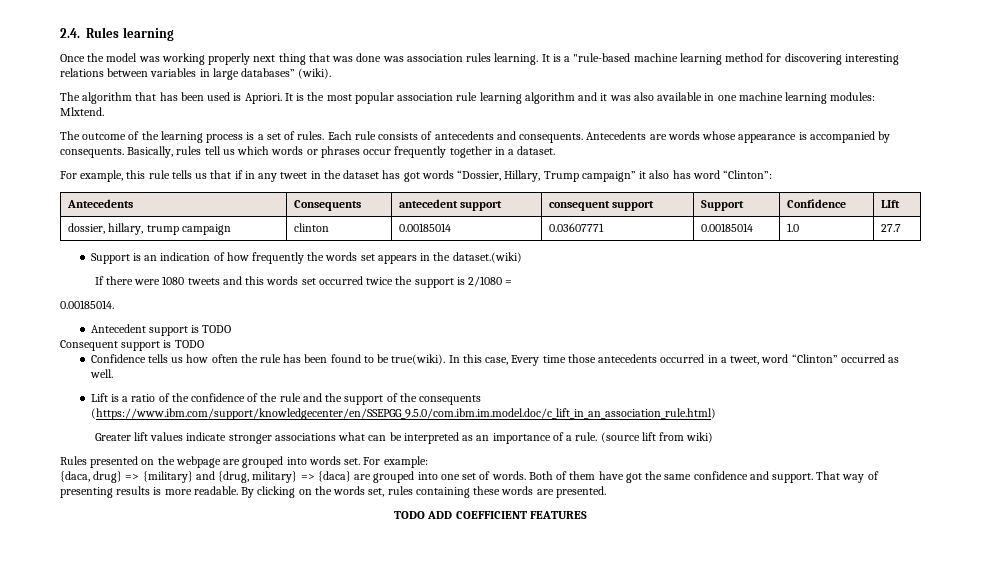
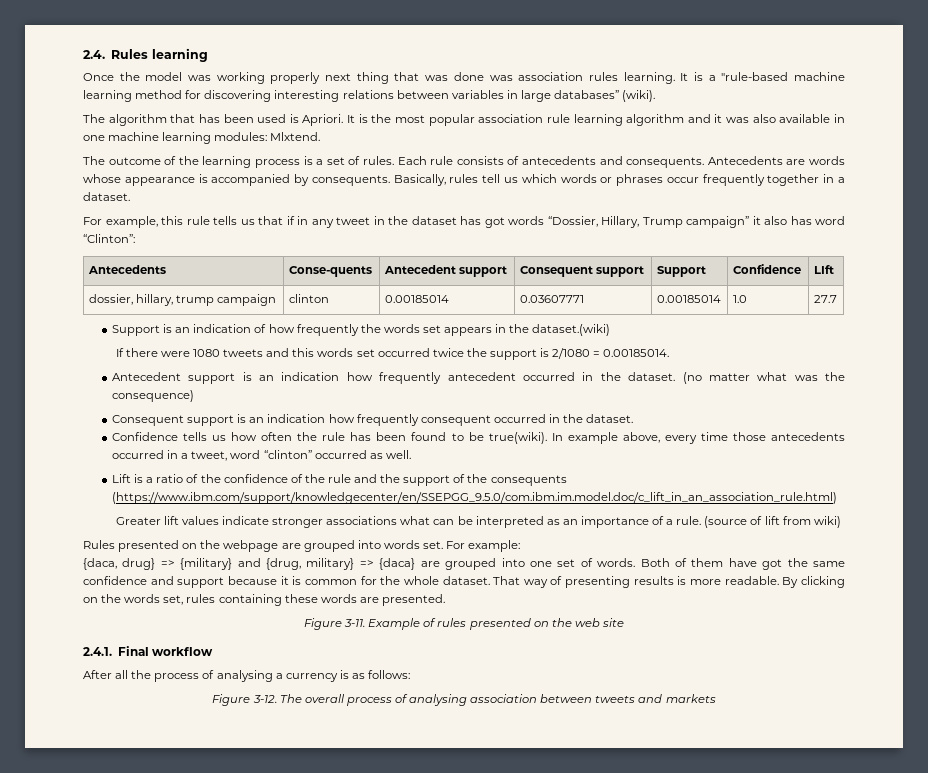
[294,200,362,211] [399,199,503,211] [549,201,611,211] Consequents | antecedent support | consequent -> [288,266,372,277] [383,265,507,277] [519,266,593,277] Conse-quents | Antecedent support | Consequent
(513, 282) // -> (601, 354) none
[202,325,232,333] [60,340,204,351] TODO // Consequent support is TODO -> [259,372,845,384] [111,390,194,402] [111,414,634,426] an indication how frequently antecedent occurred in the dataset. (no matter what was the consequence) // Consequent support is an indication how frequently consequent occurred in the dataset.
[462,354,540,366] this case, Every -> [567,432,697,444] example above, every
[791,354,838,363] “Clinton” -> [263,450,312,459] “clinton”
(640, 437) none -> [750,516,763,525] of
[772,473,814,483] support. -> [177,576,490,588] support because it is common for the whole dataset.
[394,511,587,519] TODO ADD COEFFICIENT FEATURES -> [304,618,624,630] [83,646,213,656] [83,670,411,682] [212,694,716,706] Figure 3-11. Example of rules presented on the web site // 2.4.1. Final workflow // After all the process of analysing a currency is as follows: // Figure 3-12. The overall process of analysing association between tweets and markets

